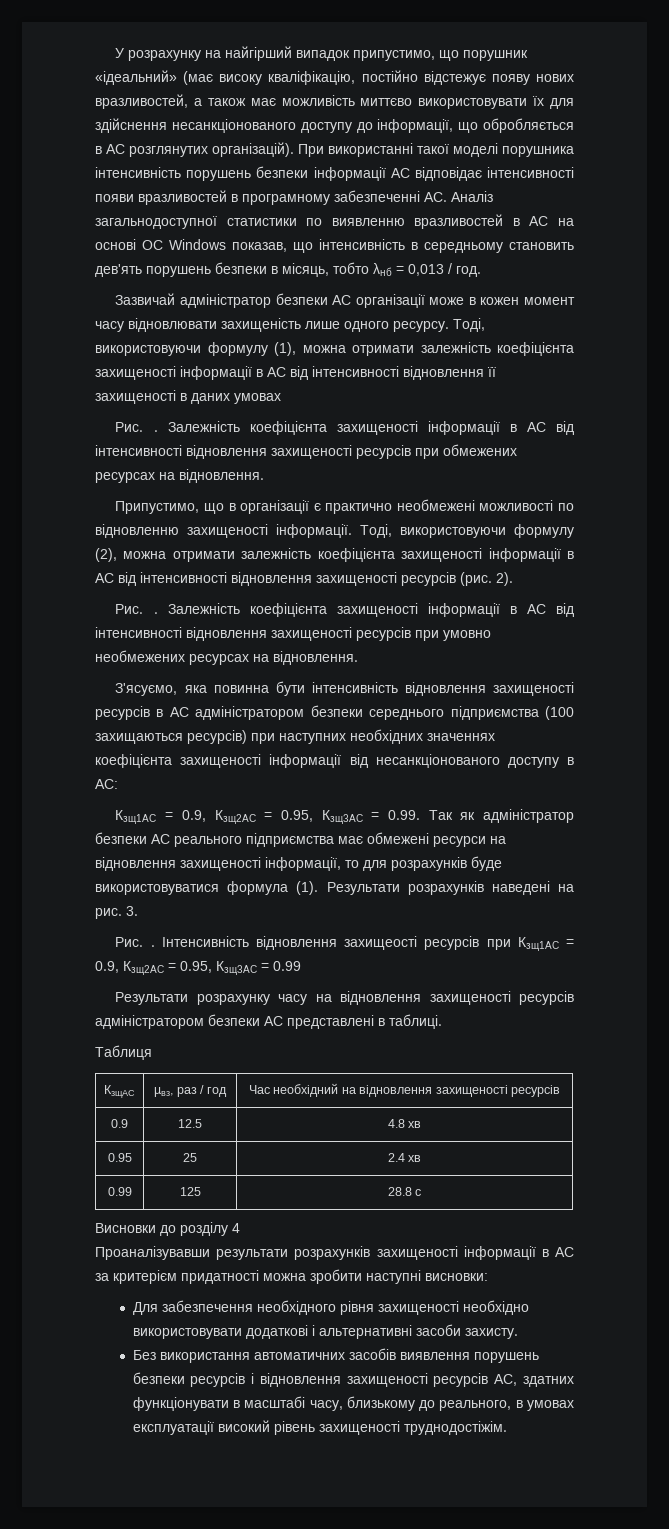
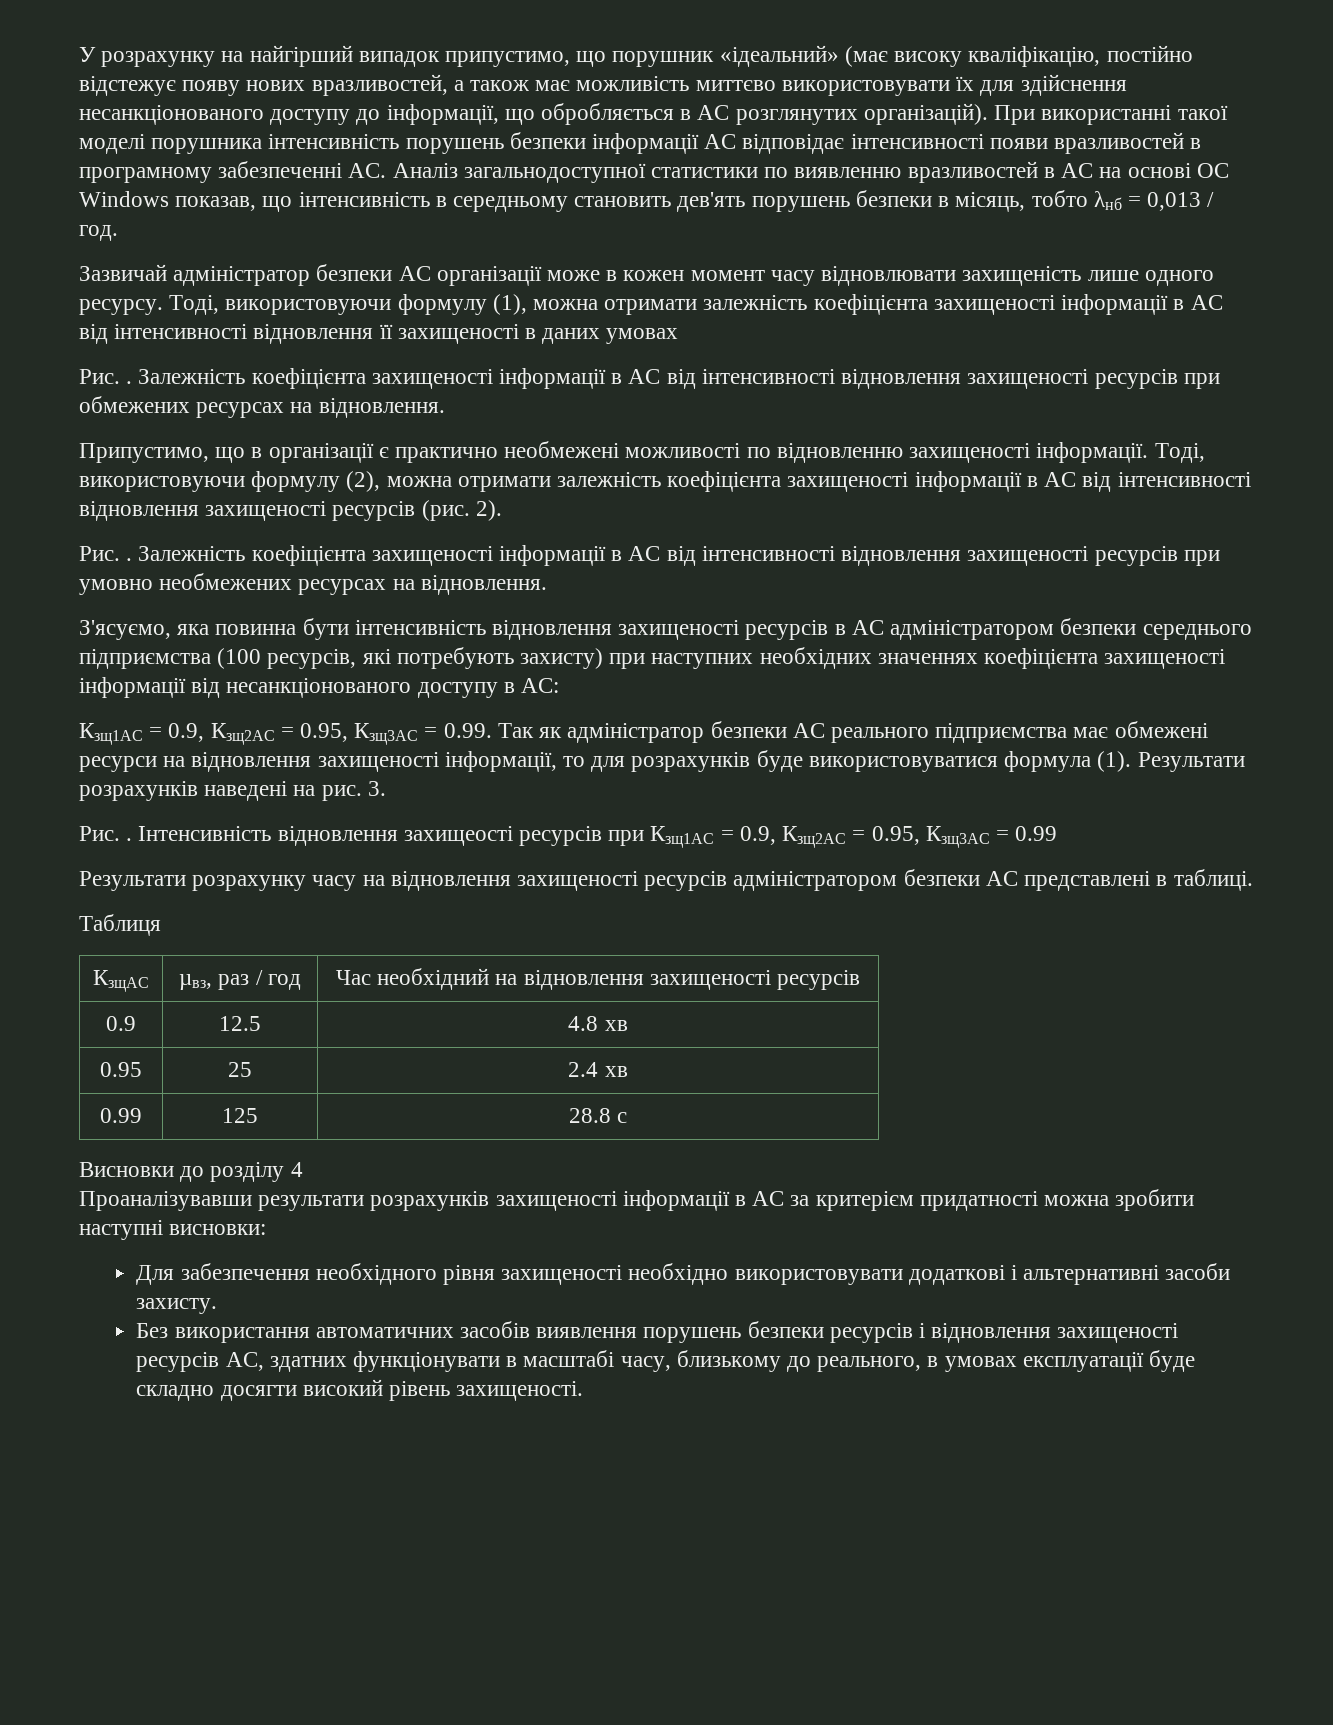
[95,730,247,744] захищаються ресурсів) -> [267,647,604,669] ресурсів, які потребують захисту)
[217,1420,507,1435] високий рівень захищеності труднодостіжім. -> [1149,1350,1196,1372] [136,1379,584,1401] буде складно досягти високий рівень захищеності.

